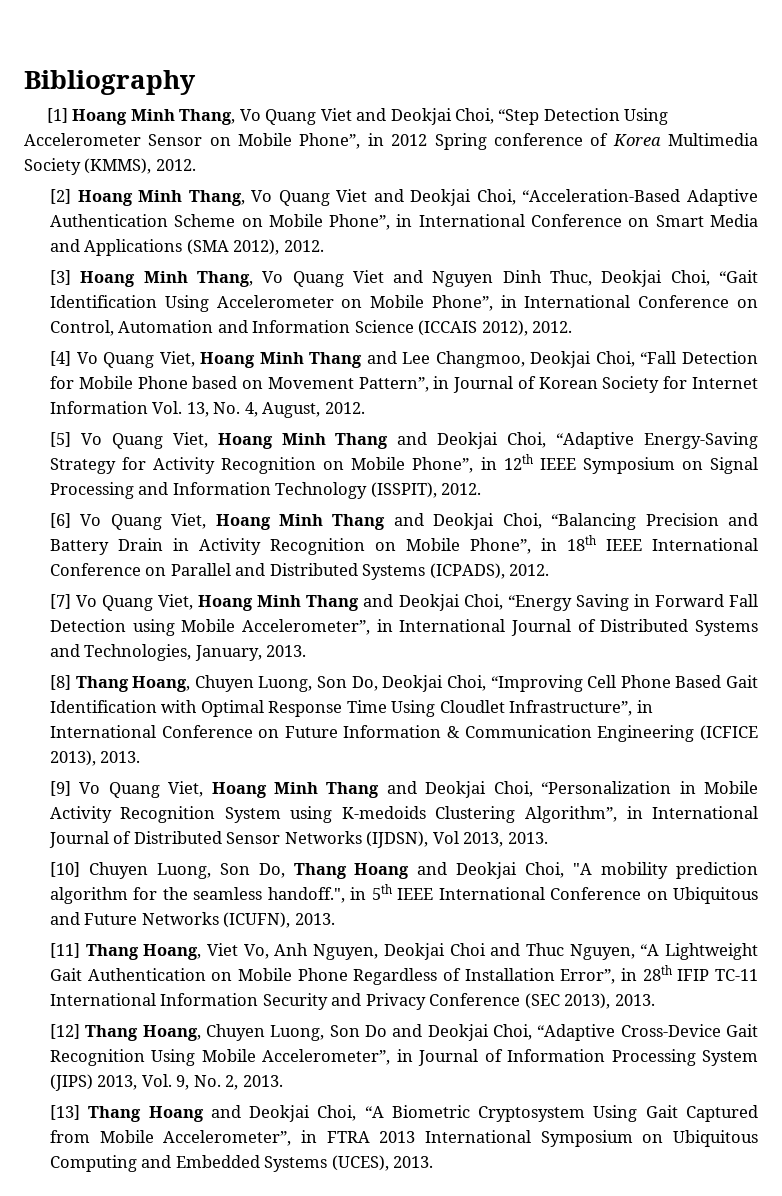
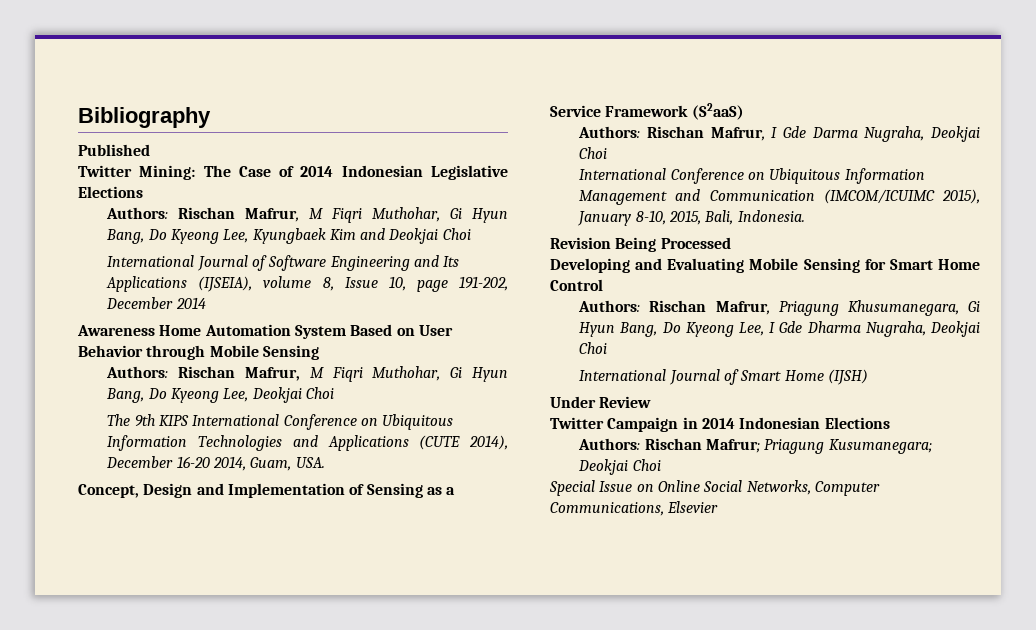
[46,108,669,125] [24,133,759,150] [24,158,196,175] [49,189,758,206] [49,214,758,230] [49,239,324,256] [49,270,759,287] [49,295,758,312] [49,320,573,336] [49,351,758,368] [49,376,759,393] [49,401,365,418] [49,432,758,449] [49,454,758,474] [49,482,482,499] [49,513,759,530] [49,535,758,555] [49,563,550,580] [49,594,758,611] [49,619,758,636] [49,644,307,661] [49,675,758,692] [49,700,653,717] [49,725,758,742] [49,750,141,766] [49,781,759,798] [49,806,758,823] [48,831,548,848] [49,862,759,879] [49,884,758,904] [49,912,335,928] [49,943,758,960] [49,965,759,985] [49,993,655,1010] [49,1024,758,1041] [49,1049,758,1066] [49,1074,283,1091] [49,1105,759,1122] [49,1130,758,1147] [49,1155,434,1172] [1] Hoang Minh Thang, Vo Quang Viet and Deokjai Choi, “Step Detection Using Accelerometer Sensor on Mobile Phone”, in 2012 Spring conference of Korea Multimedia Society (KMMS), 2012. // [2] Hoang Minh Thang, Vo Quang Viet and Deokjai Choi, “Acceleration-Based Adaptive Authentication Scheme on Mobile Phone”, in International Conference on Smart Media and Applications (SMA 2012), 2012. // [3] Hoang Minh Thang, Vo Quang Viet and Nguyen Dinh Thuc, Deokjai Choi, “Gait Identification Using Accelerometer on Mobile Phone”, in International Conference on Control, Automation and Information Science (ICCAIS 2012), 2012. // [4] Vo Quang Viet, Hoang Minh Thang and Lee Changmoo, Deokjai Choi, “Fall Detection for Mobile Phone based on Movement Pattern”, in Journal of Korean Society for Internet Information Vol. 13, No. 4, August, 2012. // [5] Vo Quang Viet, Hoang Minh Thang and Deokjai Choi, “Adaptive Energy-Saving Strategy for Activity Recognition on Mobile Phone”, in 12th IEEE Symposium on Signal Processing and Information Technology (ISSPIT), 2012. // [6] Vo Quang Viet, Hoang Minh Thang and Deokjai Choi, “Balancing Precision and Battery Drain in Activity Recognition on Mobile Phone”, in 18th IEEE International Conference on Parallel and Distributed Systems (ICPADS), 2012. // [7] Vo Quang Viet, Hoang Minh Thang and Deokjai Choi, “Energy Saving in Forward Fall Detection using Mobile Accelerometer”, in International Journal of Distributed Systems and Technologies, January, 2013. // [8] Thang Hoang, Chuyen Luong, Son Do, Deokjai Choi, “Improving Cell Phone Based Gait Identification with Optimal Response Time Using Cloudlet Infrastructure”, in International Conference on Future Information & Communication Engineering (ICFICE 2013), 2013. // [9] Vo Quang Viet, Hoang Minh Thang and Deokjai Choi, “Personalization in Mobile Activity Recognition System using K-medoids Clustering Algorithm”, in International Journal of Distributed Sensor Networks (IJDSN), Vol 2013, 2013. // [10] Chuyen Luong, Son Do, Thang Hoang and Deokjai Choi, "A mobility prediction algorithm for the seamless handoff.", in 5th IEEE International Conference on Ubiquitous and Future Networks (ICUFN), 2013. // [11] Thang Hoang, Viet Vo, Anh Nguyen, Deokjai Choi and Thuc Nguyen, “A Lightweight Gait Authentication on Mobile Phone Regardless of Installation Error”, in 28th IFIP TC-11 International Information Security and Privacy Conference (SEC 2013), 2013. // [12] Thang Hoang, Chuyen Luong, Son Do and Deokjai Choi, “Adaptive Cross-Device Gait Recognition Using Mobile Accelerometer”, in Journal of Information Processing System (JIPS) 2013, Vol. 9, No. 2, 2013. // [13] Thang Hoang and Deokjai Choi, “A Biometric Cryptosystem Using Gait Captured from Mobile Accelerometer”, in FTRA 2013 International Symposium on Ubiquitous Computing and Embedded Systems (UCES), 2013. -> [78,144,150,156] [78,165,508,180] [78,186,143,198] [106,207,509,223] [106,228,471,244] [107,255,460,271] [106,276,508,292] [106,297,206,309] [77,324,453,339] [78,345,319,360] [106,366,508,382] [106,387,334,403] [107,414,454,430] [107,435,508,451] [106,456,325,471] [78,483,456,498] [550,103,744,120] [578,126,980,142] [579,147,608,159] [579,168,925,184] [579,189,980,205] [577,210,805,226] [550,237,731,252] [550,258,980,273] [550,279,603,291] [578,300,980,316] [579,321,980,337] [579,342,608,354] [579,369,868,385] [550,396,652,408] [550,417,890,432] [578,438,932,454] [578,459,661,475] [549,480,880,496] [550,501,719,516] Published // Twitter Mining: The Case of 2014 Indonesian Legislative Elections // Authors: Rischan Mafrur, M Fiqri Muthohar, Gi Hyun Bang, Do Kyeong Lee, Kyungbaek Kim and Deokjai Choi // International Journal of Software Engineering and Its Applications (IJSEIA), volume 8, Issue 10, page 191-202, December 2014 // Awareness Home Automation System Based on User Behavior through Mobile Sensing // Authors: Rischan Mafrur, M Fiqri Muthohar, Gi Hyun Bang, Do Kyeong Lee, Deokjai Choi // The 9th KIPS International Conference on Ubiquitous Information Technologies and Applications (CUTE 2014), December 16-20 2014, Guam, USA. // Concept, Design and Implementation of Sensing as a Service Framework (S2aaS) // Authors: Rischan Mafrur, I Gde Darma Nugraha, Deokjai Choi // International Conference on Ubiquitous Information Management and Communication (IMCOM/ICUIMC 2015), January 8-10, 2015, Bali, Indonesia. // Revision Being Processed // Developing and Evaluating Mobile Sensing for Smart Home Control // Authors: Rischan Mafrur, Priagung Khusumanegara, Gi Hyun Bang, Do Kyeong Lee, I Gde Dharma Nugraha, Deokjai Choi // International Journal of Smart Home (IJSH) // Under Review // Twitter Campaign in 2014 Indonesian Elections // Authors: Rischan Mafrur; Priagung Kusumanegara; Deokjai Choi // Special Issue on Online Social Networks, Computer Communications, Elsevier

